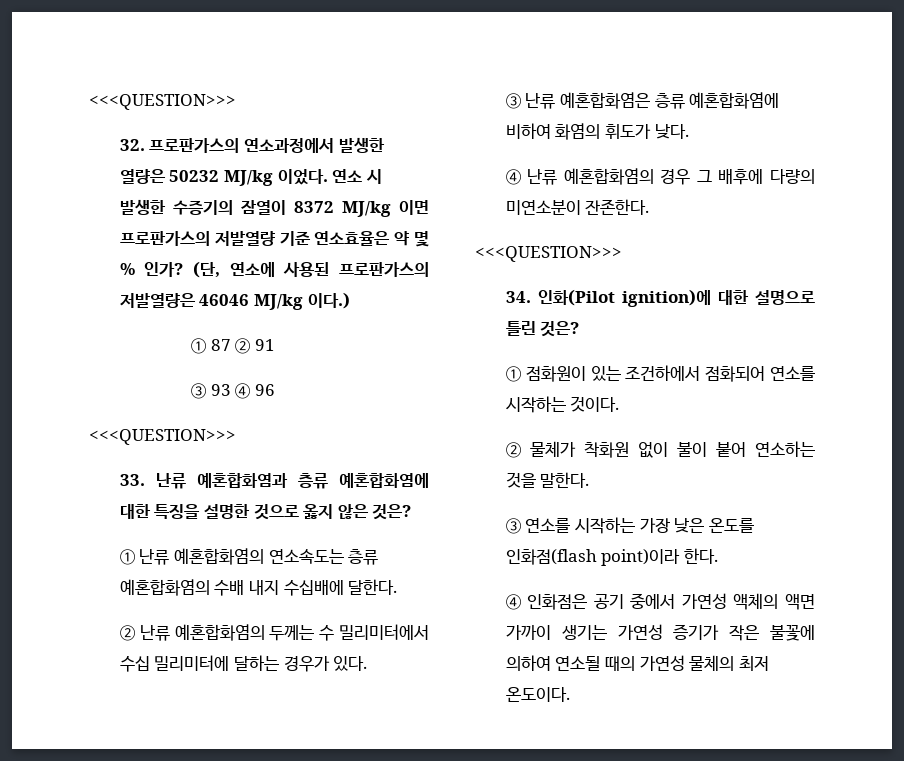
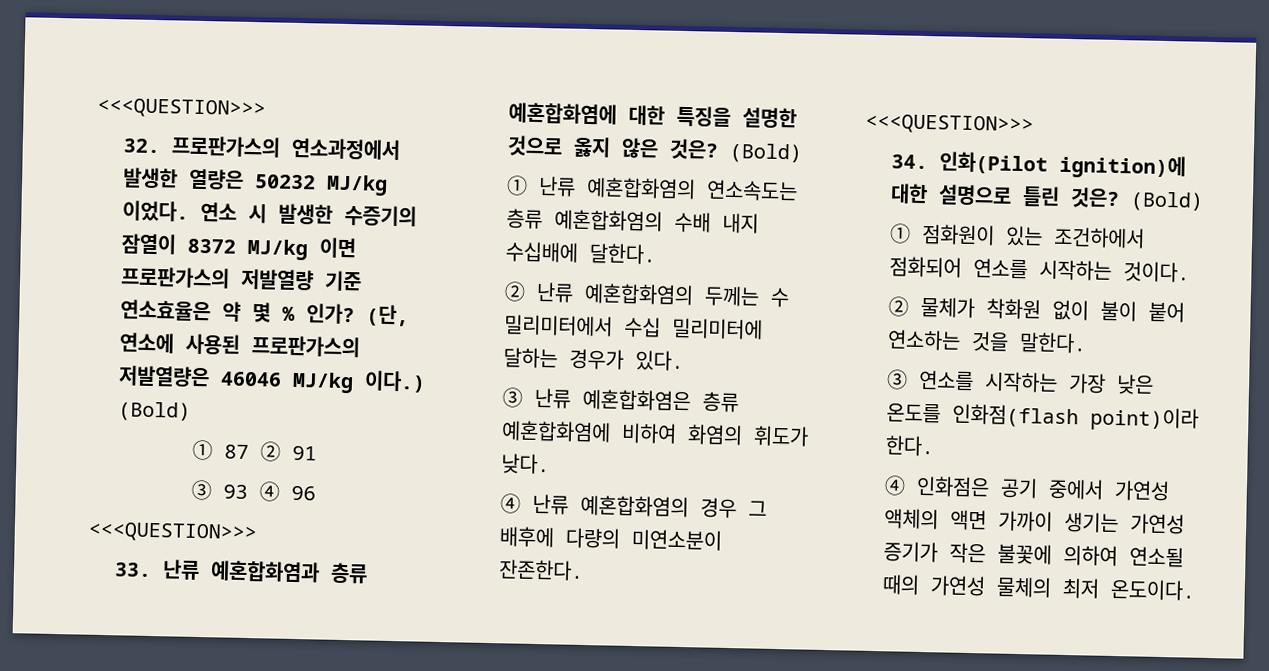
(350, 300) none -> [117,401,191,422] (Bold)
(412, 512) none -> [728,142,803,164] (Bold)
(580, 329) none -> [1129,191,1204,212] (Bold)

